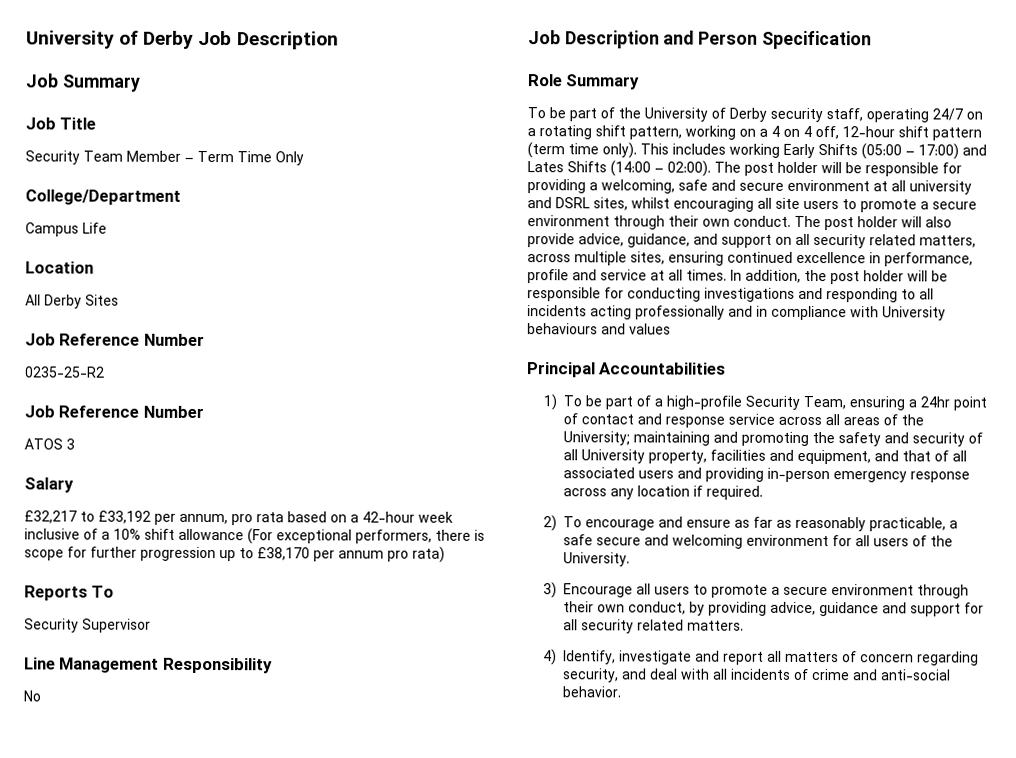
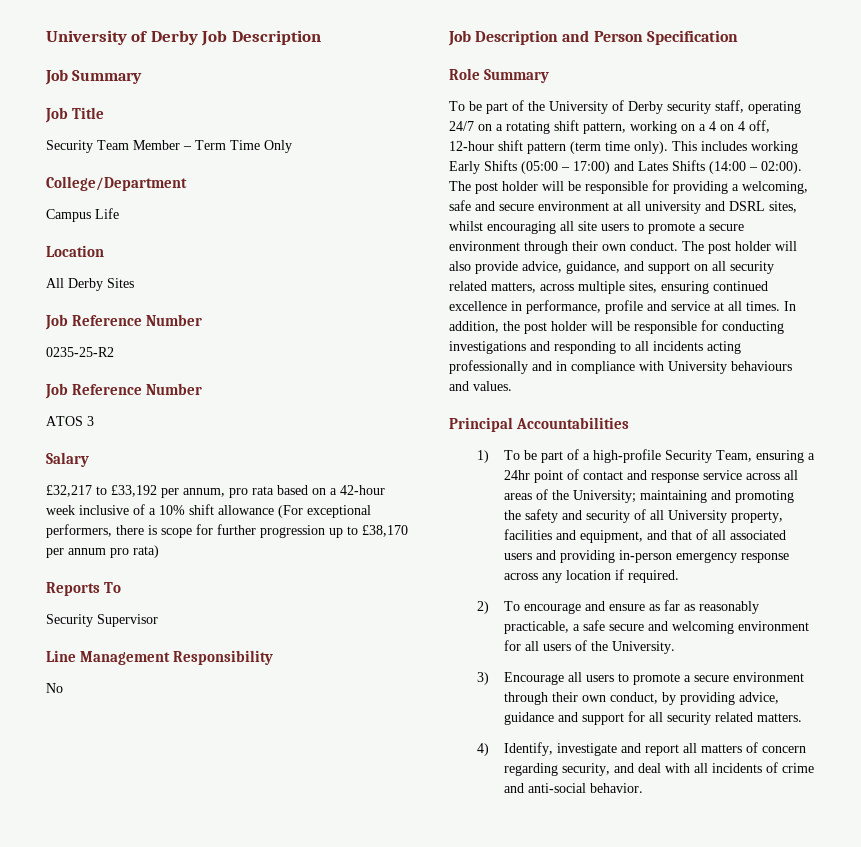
[629,323,671,335] values -> [473,381,512,391] values.

